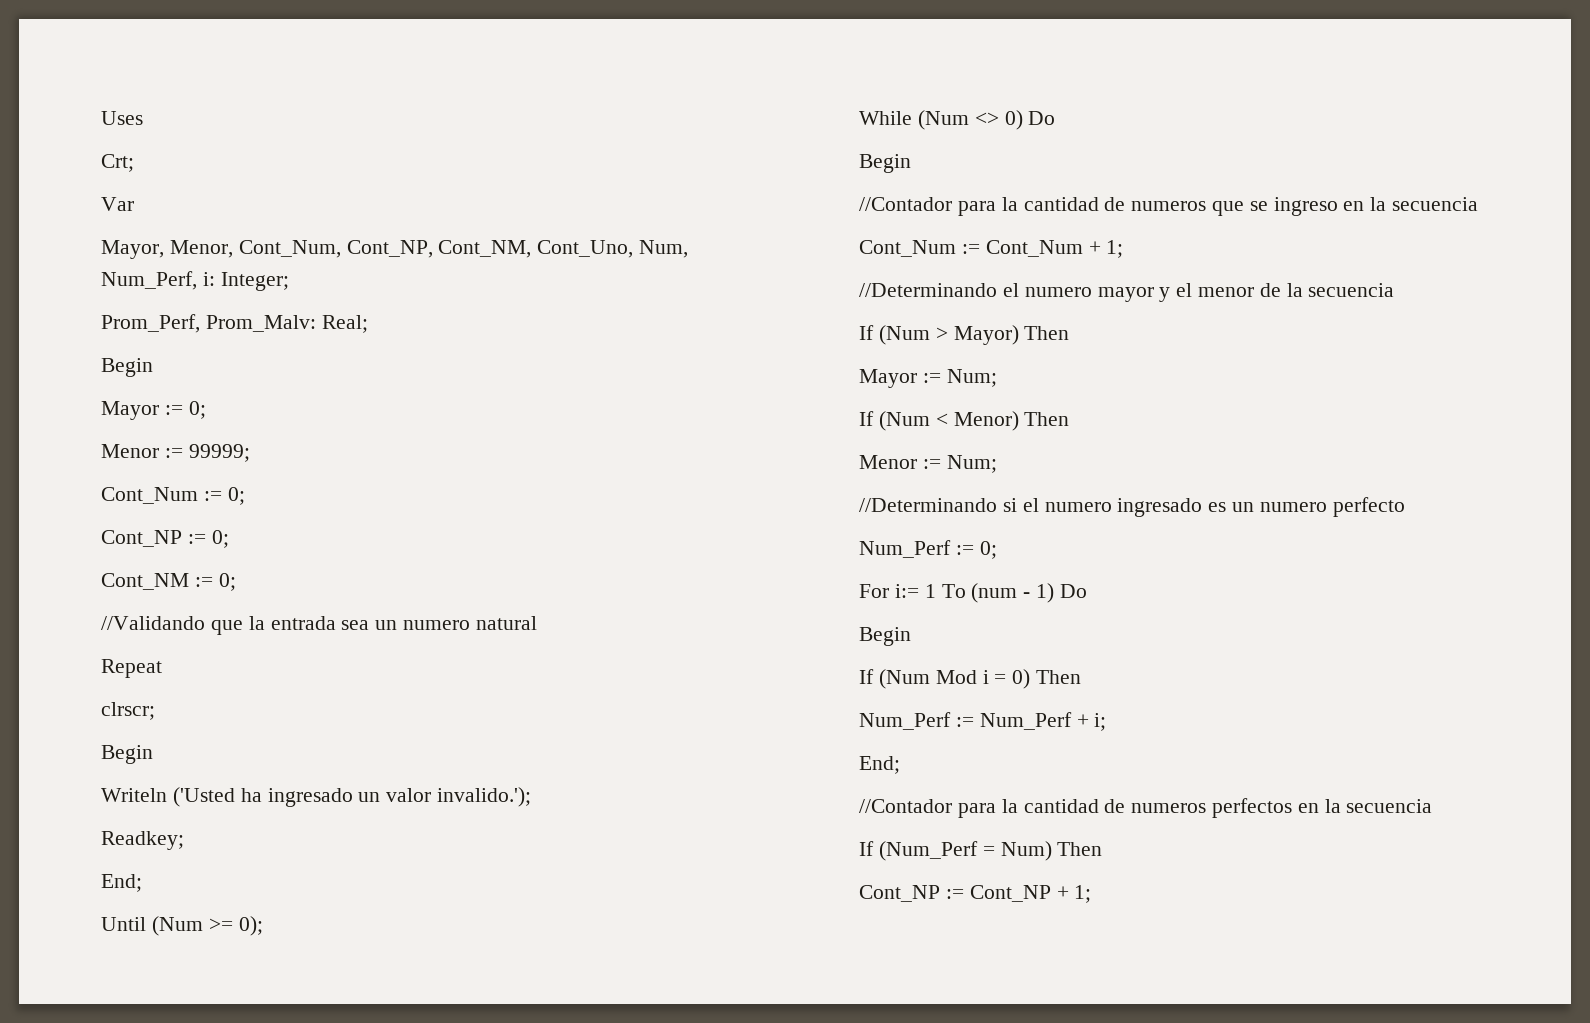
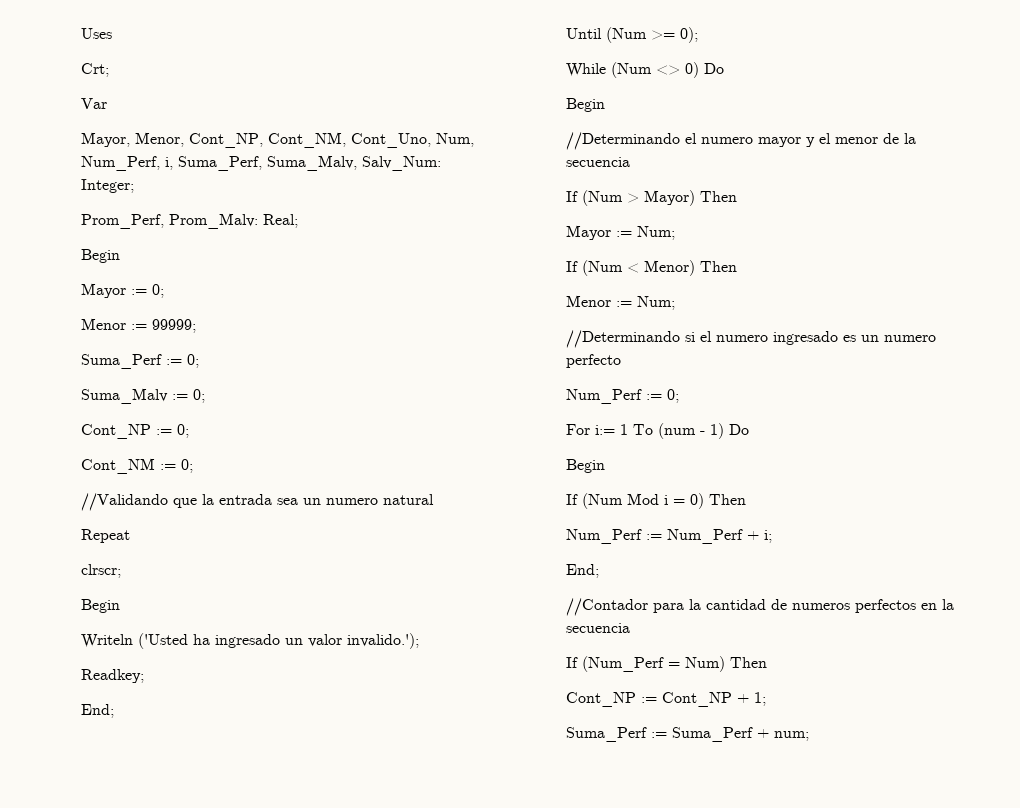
[238,240,341,258] Cont_Num, -> (184, 139) none
[202,272,215,286] i: -> [164,155,441,171] i, Suma_Perf, Suma_Malv, Salv_Num:
[101,487,199,504] Cont_Num -> [80,354,199,369] [80,388,168,404] Suma_Perf := 0; // Suma_Malv
[859,197,1478,216] [859,240,1124,258] // //Contador para la cantidad de numeros que se ingreso en la secuencia // Cont_Num := Cont_Num + 1; -> (605, 105) none
(1092, 894) none -> [565,727,809,742] // Suma_Perf := Suma_Perf + num;

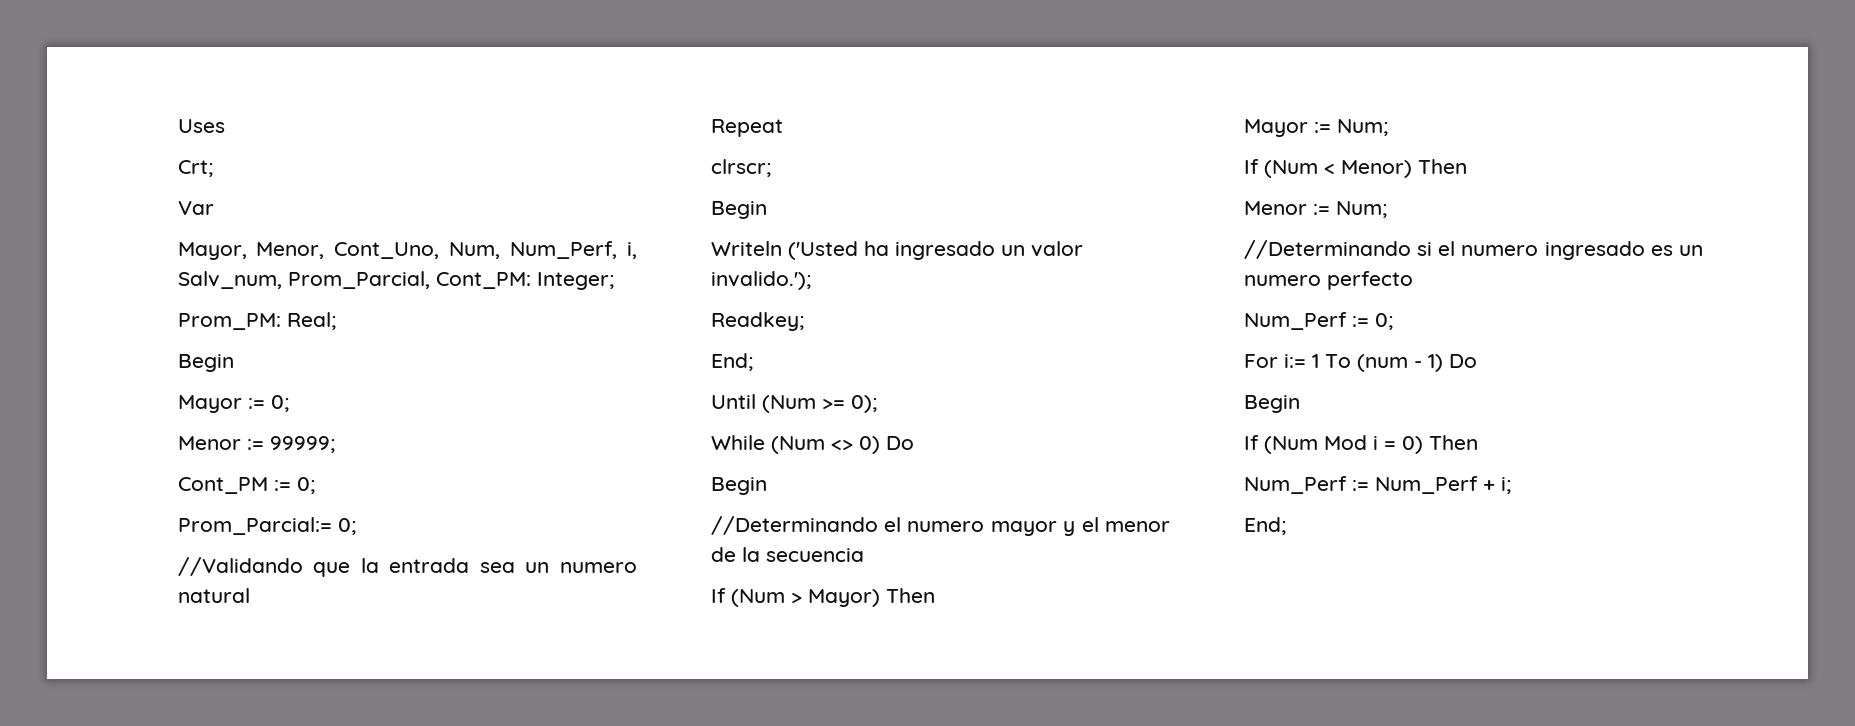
[188,132,346,148] Cont_NP, Cont_NM, -> (325, 250) none
[177,155,441,171] Suma_Perf, Suma_Malv, Salv_Num: -> [177,271,531,289] Salv_num, Prom_Parcial, Cont_PM:
[80,213,258,229] Prom_Perf, Prom_Malv: -> [177,313,281,330] Prom_PM:
[80,354,199,369] [80,388,205,404] [80,424,189,439] [80,458,176,474] Suma_Perf := 0; // Suma_Malv := 0; // Cont_NP := 0; // Cont_NM := -> [177,477,315,494] [177,517,332,535] Cont_PM := 0; // Prom_Parcial:=
[565,598,954,616] [565,623,630,633] [565,656,767,672] [565,692,766,707] [565,727,809,742] // //Contador para la cantidad de numeros perfectos en la secuencia // If (Num_Perf = Num) Then // Cont_NP := Cont_NP + 1; // Suma_Perf := Suma_Perf + num; -> (1286, 526) none

